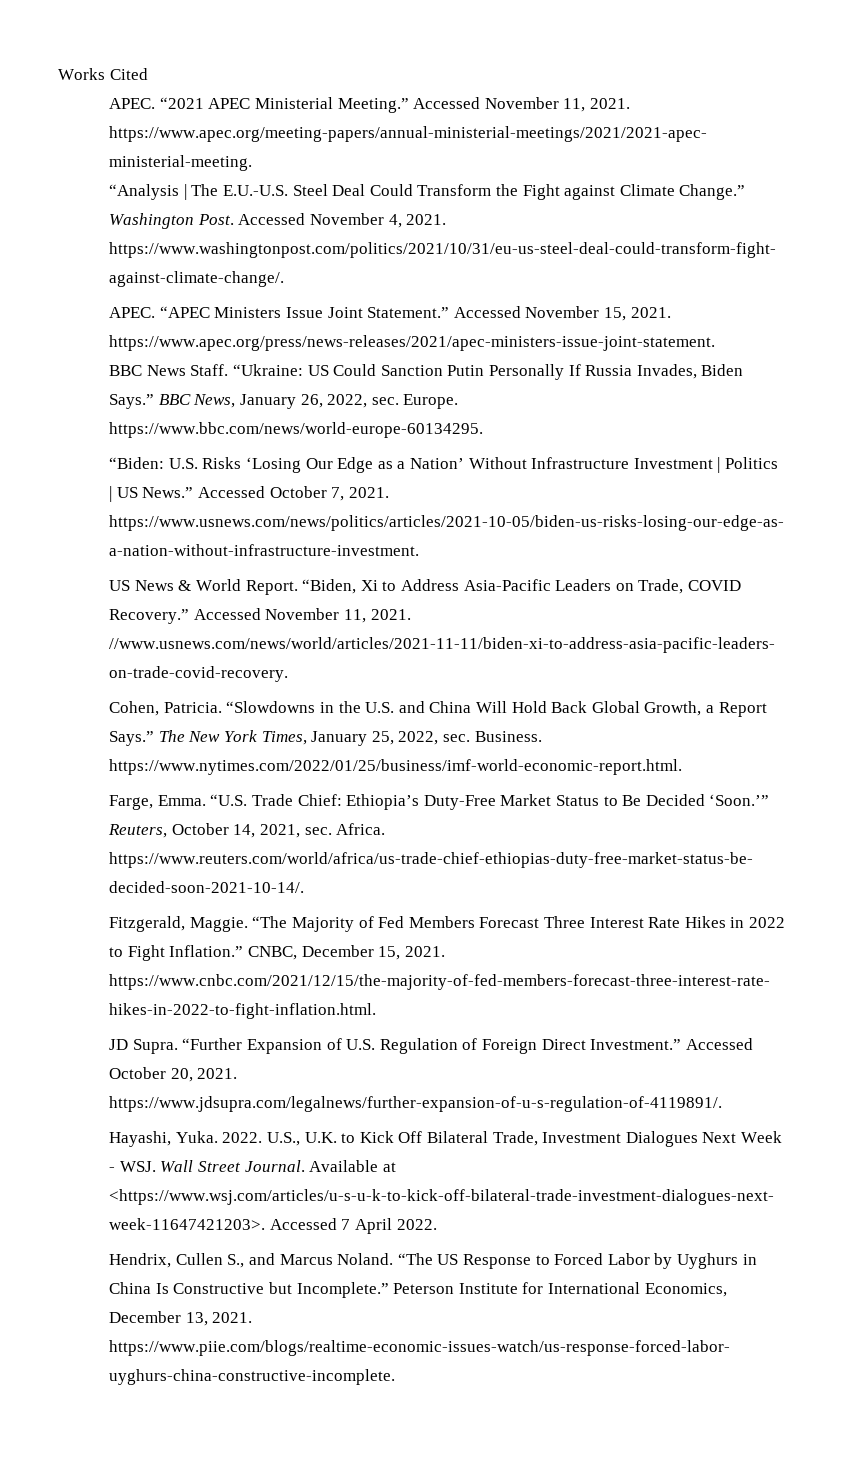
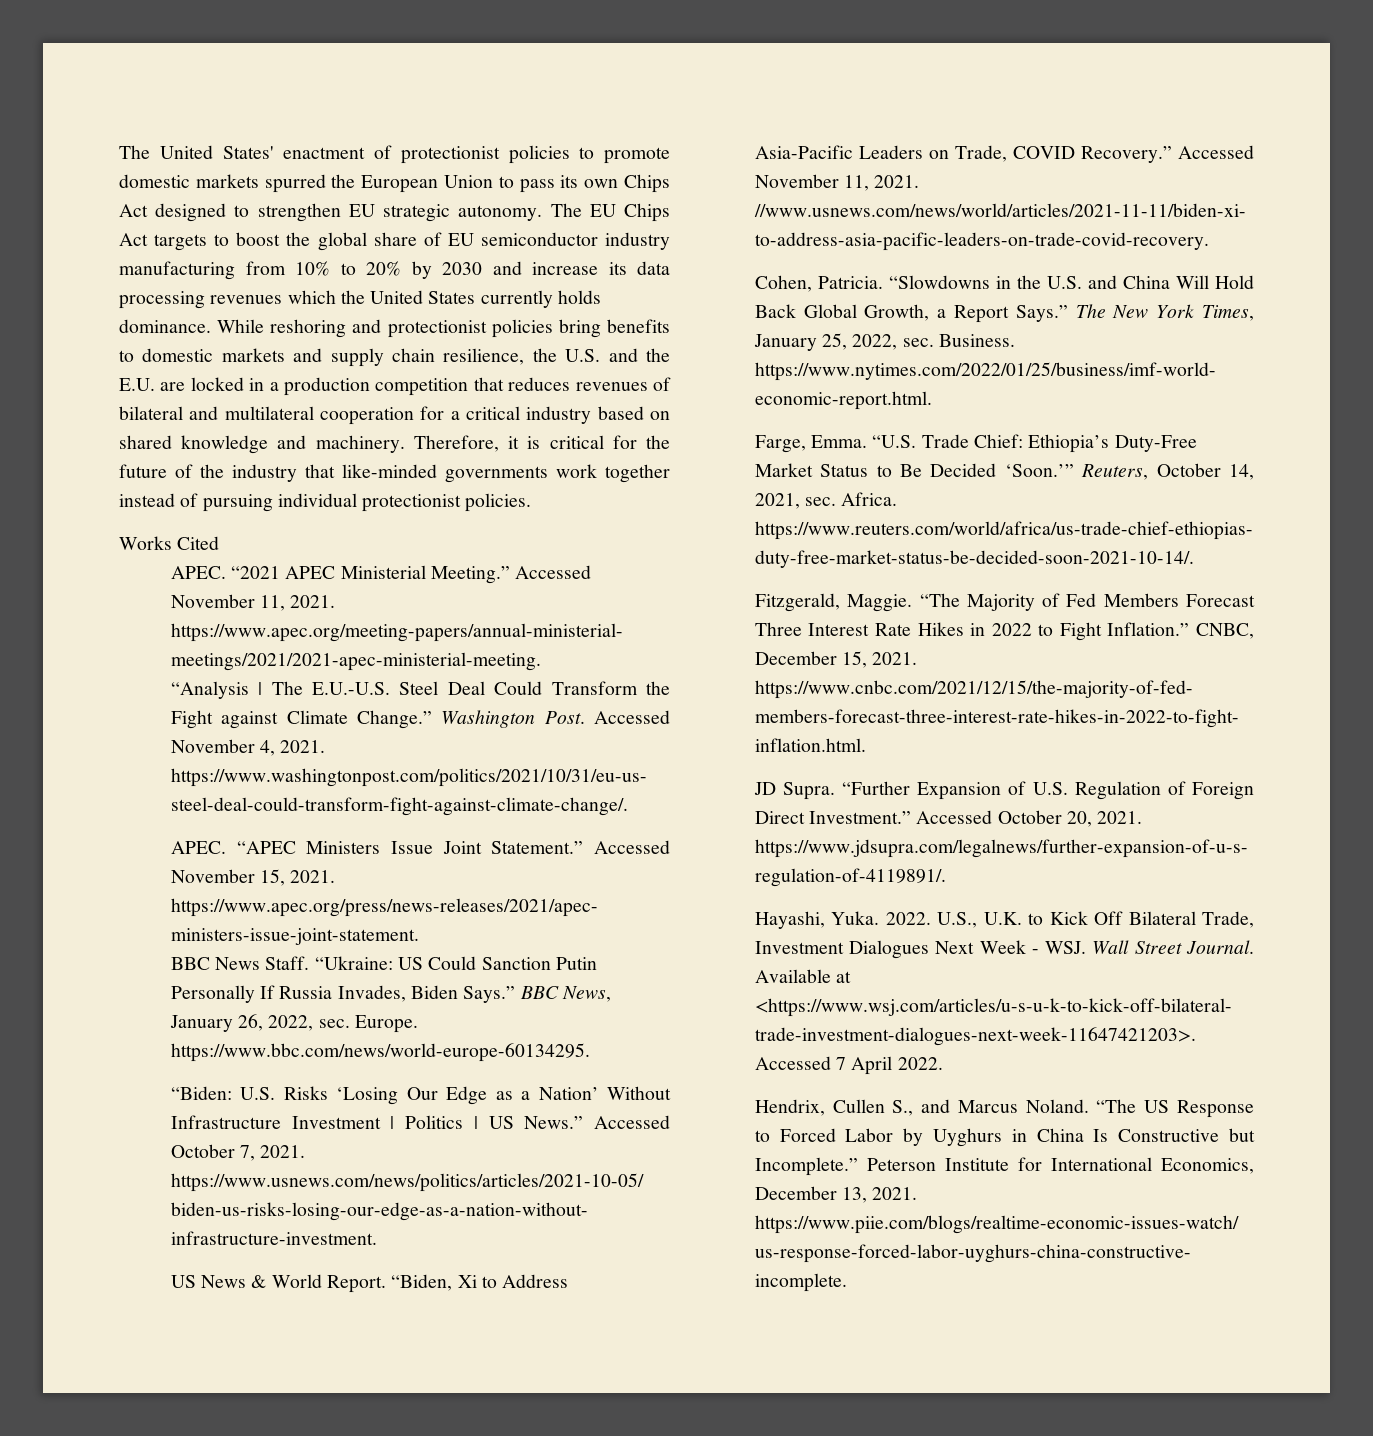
(58, 74) none -> [119,145,670,164] [119,174,671,193] [119,203,670,222] [119,232,671,251] [119,261,670,280] [119,290,601,309] [119,319,671,338] [119,348,670,367] [119,377,671,396] [119,406,670,425] [119,435,670,454] [119,464,670,483] [119,493,532,512] The United States' enactment of protectionist policies to promote domestic markets spurred the European Union to pass its own Chips Act designed to strengthen EU strategic autonomy. The EU Chips Act targets to boost the global share of EU semiconductor industry manufacturing from 10% to 20% by 2030 and increase its data processing revenues which the United States currently holds dominance. While reshoring and protectionist policies bring benefits to domestic markets and supply chain resilience, the U.S. and the E.U. are locked in a production competition that reduces revenues of bilateral and multilateral cooperation for a critical industry based on shared knowledge and machinery. Therefore, it is critical for the future of the industry that like-minded governments work together instead of pursuing individual protectionist policies. //

